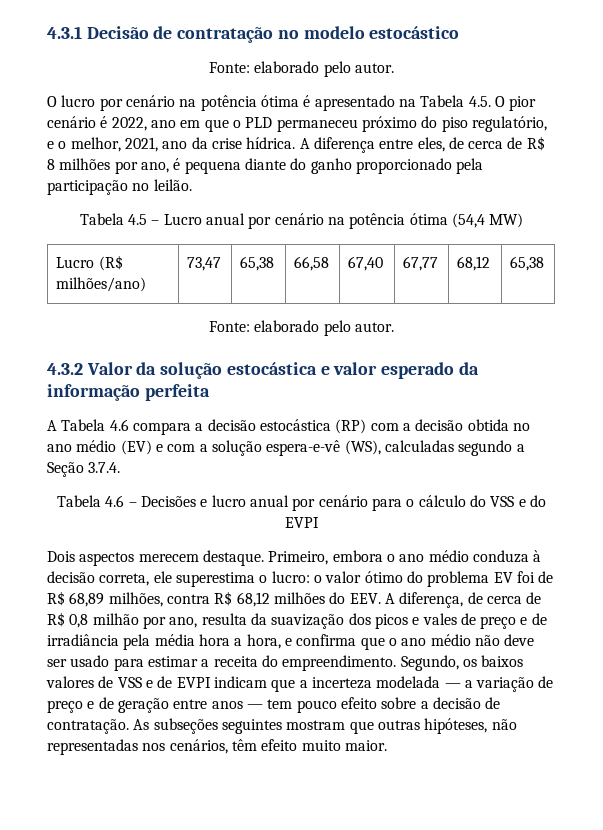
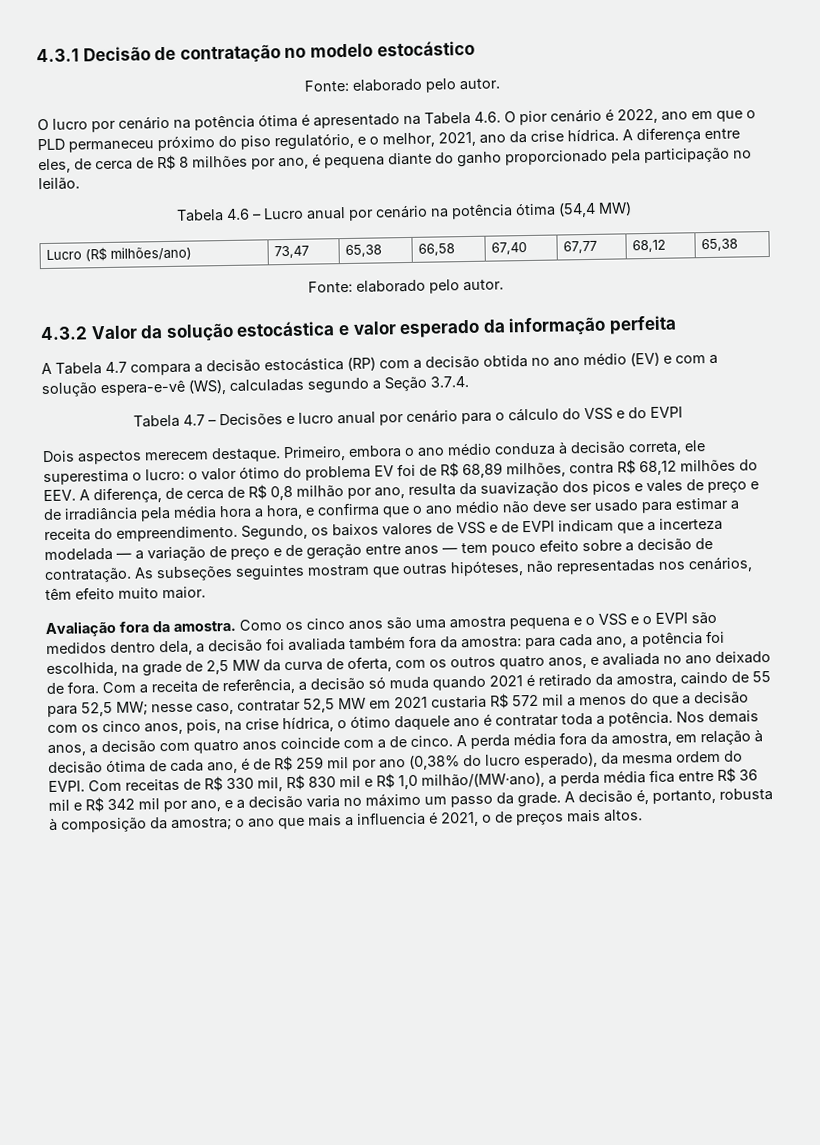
[468,96,491,107] 4.5. -> [474,111,501,123] 4.6.
[128,214,148,225] 4.5 -> [226,208,250,220] 4.6
[109,419,129,431] 4.6 -> [105,361,127,374] 4.7
[105,495,125,507] 4.6 -> [182,414,205,426] 4.7
(387, 745) none -> [45,611,717,638] [46,630,725,656] [46,651,771,678] [46,671,771,695] [47,691,749,718] [47,710,759,735] [47,729,763,757] [48,750,743,775] [48,767,758,793] [48,788,773,813] [49,809,643,833] // Avaliação fora da amostra. Como os cinco anos são uma amostra pequena e o VSS e o EVPI são medidos dentro dela, a decisão foi avaliada também fora da amostra: para cada ano, a potência foi escolhida, na grade de 2,5 MW da curva de oferta, com os outros quatro anos, e avaliada no ano deixado de fora. Com a receita de referência, a decisão só muda quando 2021 é retirado da amostra, caindo de 55 para 52,5 MW; nesse caso, contratar 52,5 MW em 2021 custaria R$ 572 mil a menos do que a decisão com os cinco anos, pois, na crise hídrica, o ótimo daquele ano é contratar toda a potência. Nos demais anos, a decisão com quatro anos coincide com a de cinco. A perda média fora da amostra, em relação à decisão ótima de cada ano, é de R$ 259 mil por ano (0,38% do lucro esperado), da mesma ordem do EVPI. Com receitas de R$ 330 mil, R$ 830 mil e R$ 1,0 milhão/(MW·ano), a perda média fica entre R$ 36 mil e R$ 342 mil por ano, e a decisão varia no máximo um passo da grade. A decisão é, portanto, robusta à composição da amostra; o ano que mais a influencia é 2021, o de preços mais altos.

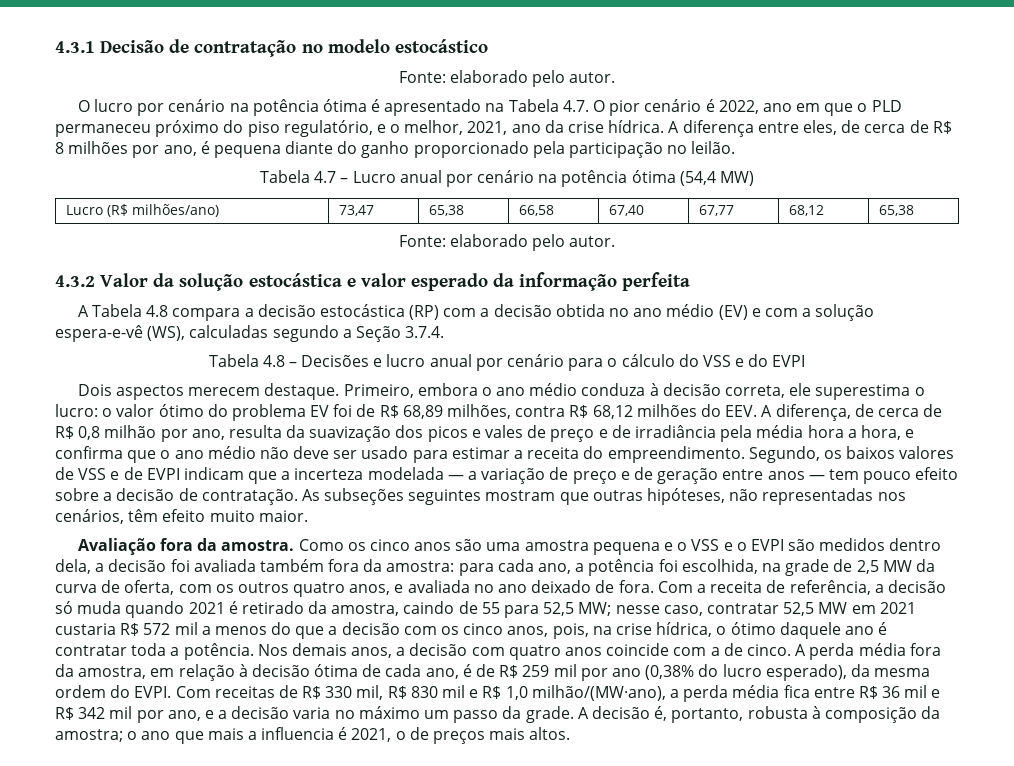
[474,111,501,123] 4.6. -> [562,100,589,112] 4.7.
[226,208,250,220] 4.6 -> [314,171,337,183] 4.7
[105,361,127,374] 4.7 -> [146,305,169,317] 4.8
[182,414,205,426] 4.7 -> [262,355,285,367] 4.8

